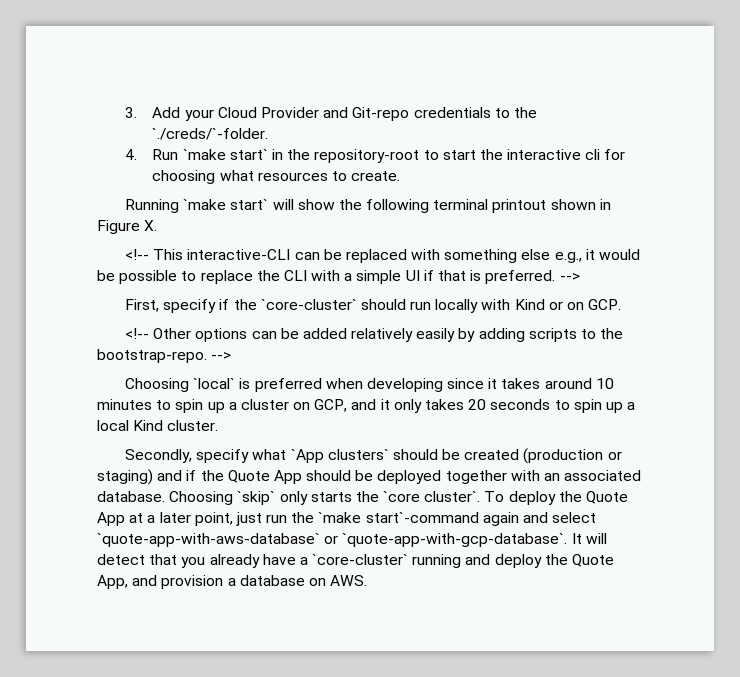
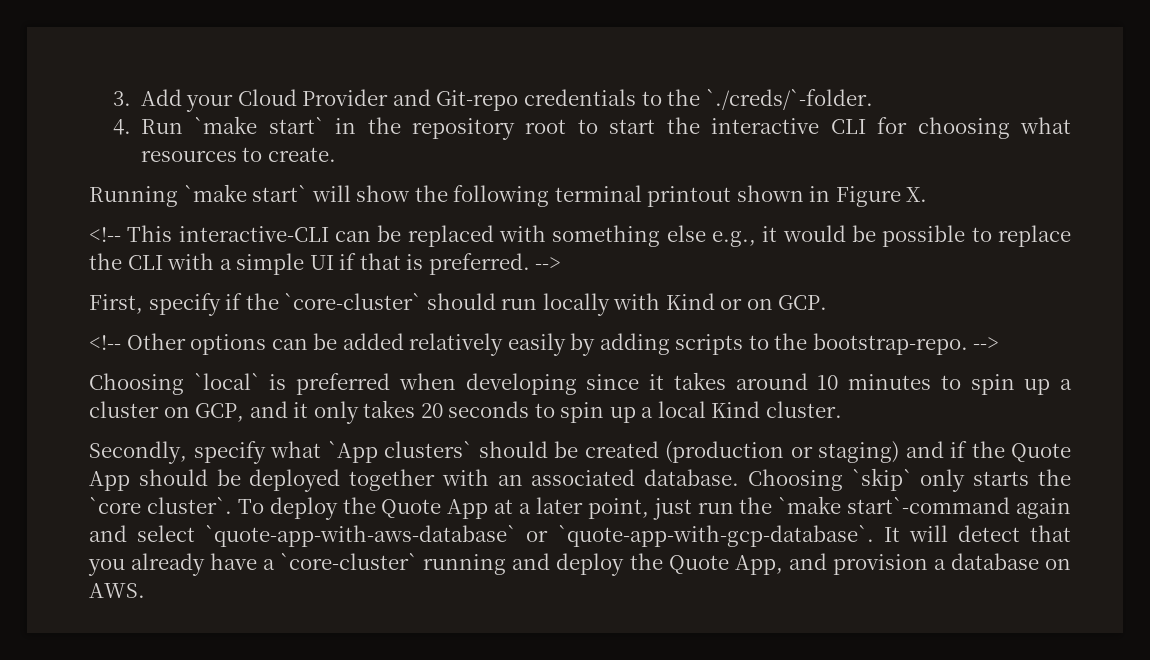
[314,149,420,163] repository-root -> [411,118,567,140] repository root
[585,149,601,160] cli -> [830,119,866,134] CLI

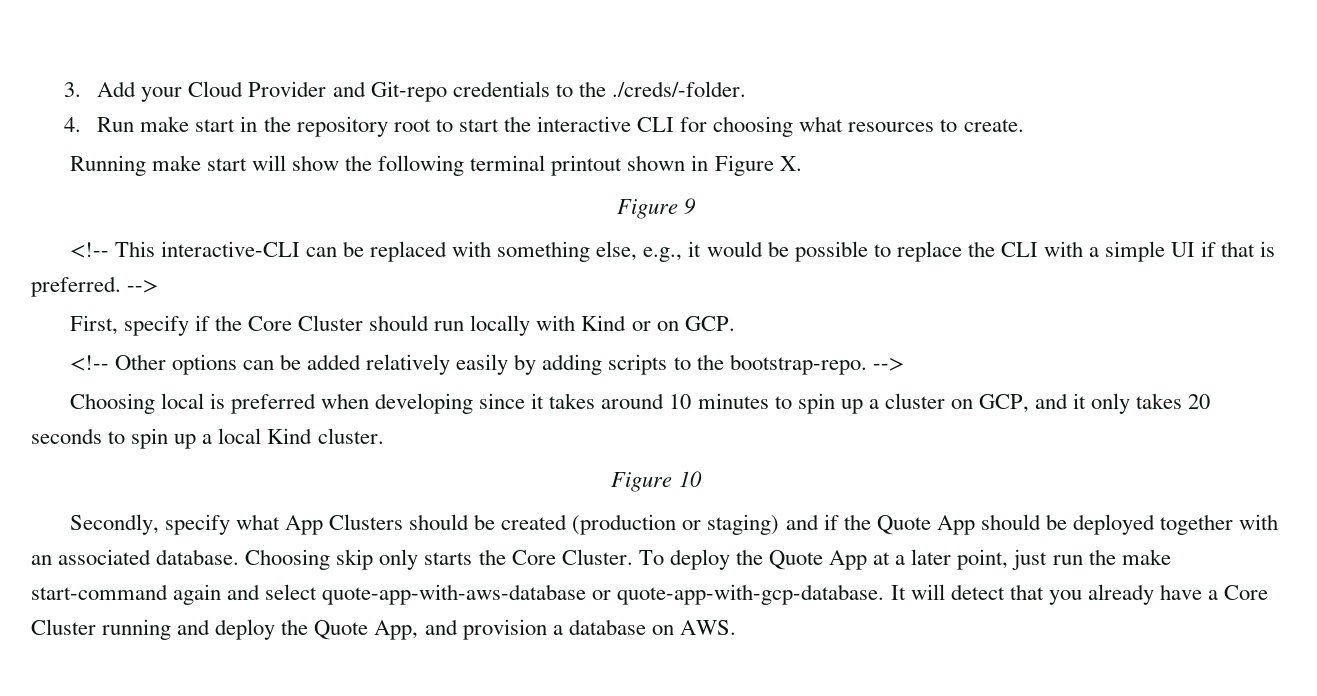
[705,89,873,110] `./creds/`-folder. -> [611,81,746,97] ./creds/-folder.
[194,116,324,134] `make start` -> [140,116,236,132] make start
[183,184,308,202] `make start` -> [151,155,247,171] make start
(928, 194) none -> [616,198,697,219] // Figure 9
[666,225,706,242] else -> [596,241,638,261] else,
[284,293,422,310] `core-cluster` -> [247,315,364,331] Core Cluster
[193,373,260,390] `local` -> [160,393,204,409] local
(843, 409) none -> [611,471,702,492] // Figure 10
[327,441,472,463] `App clusters` -> [284,514,403,535] App Clusters
[851,468,912,491] `skip` -> [336,549,374,570] skip
[89,497,232,514] `core cluster`. -> [511,549,633,565] Core Cluster.
[778,496,1011,514] `make start`-command -> [1121,549,1171,565] [31,584,168,600] make start-command
[205,525,874,547] `quote-app-with-aws-database` or `quote-app-with-gcp-database`. -> [322,584,885,605] quote-app-with-aws-database or quote-app-with-gcp-database.
[280,553,418,570] `core-cluster` -> [1224,585,1269,600] [31,619,96,635] Core Cluster

